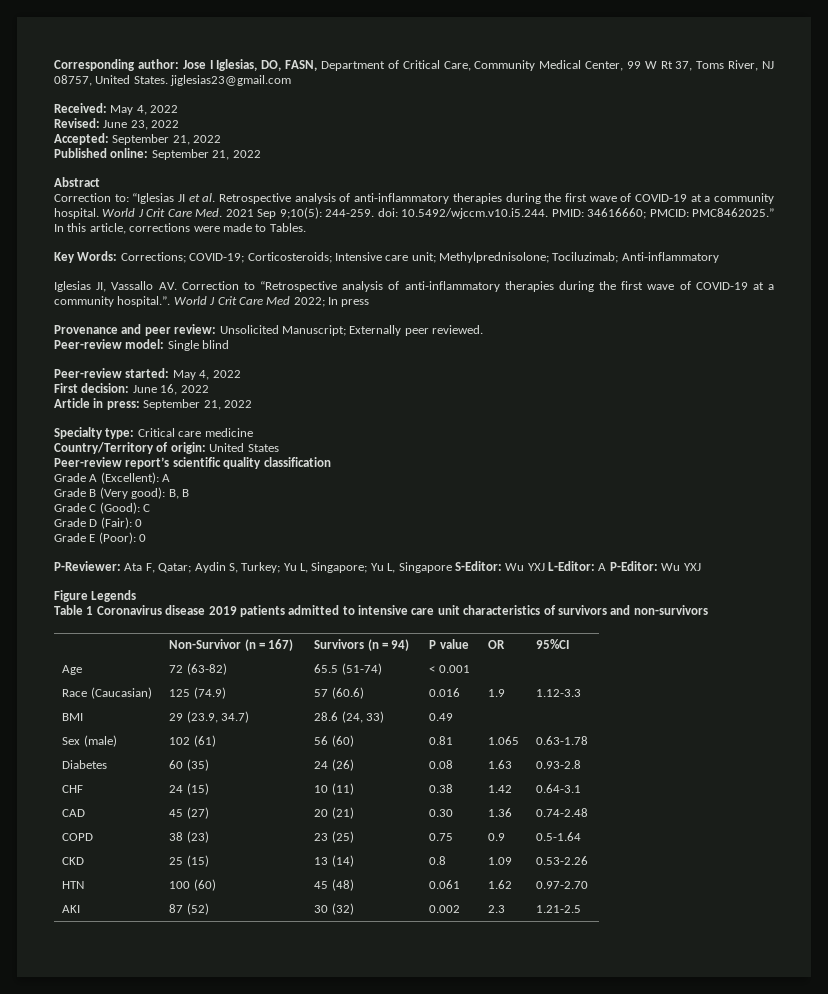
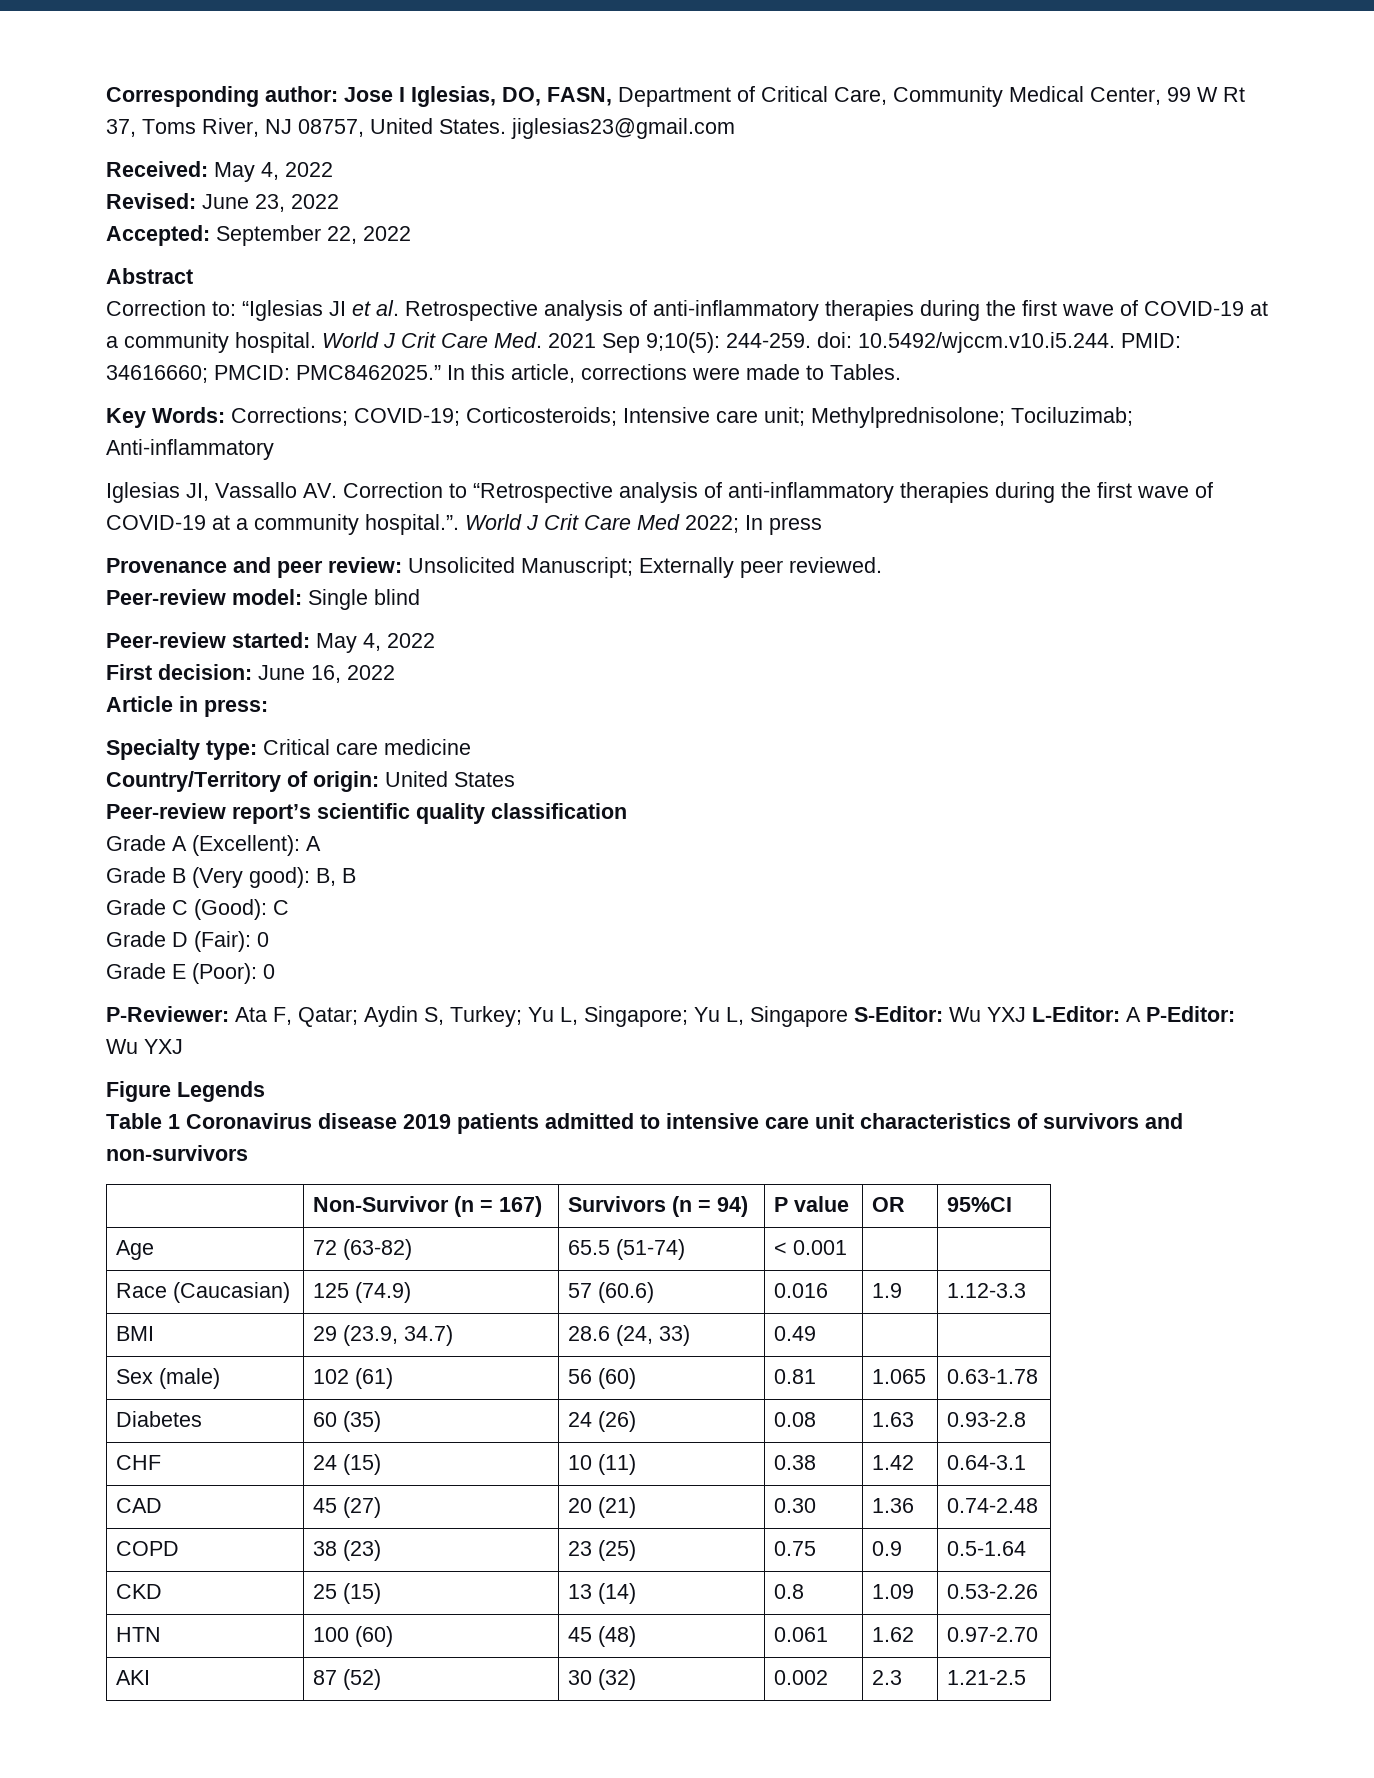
[172,135,222,145] [54,148,230,160] 21, 2022 // Published online: September 21, -> [327,226,357,244] 22,
[143,399,252,410] September 21, 2022 -> (268, 708) none

